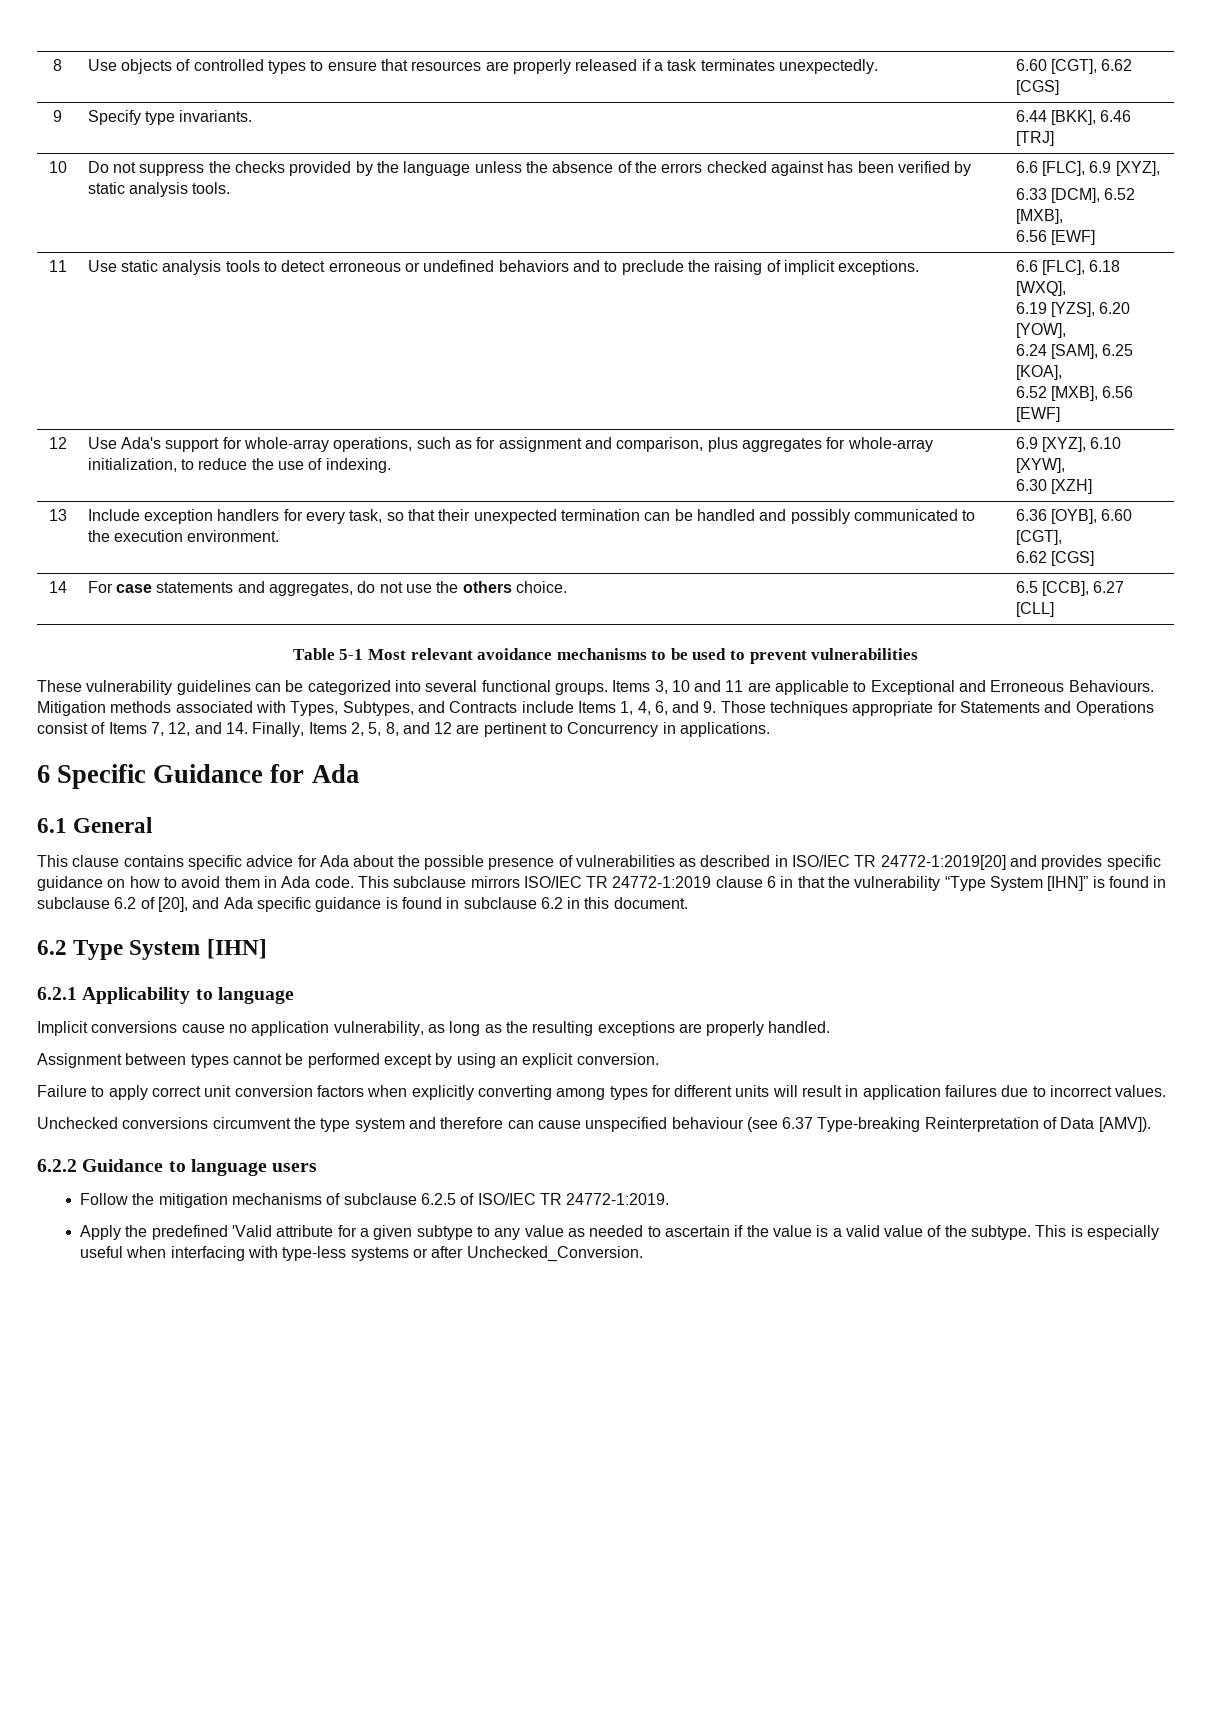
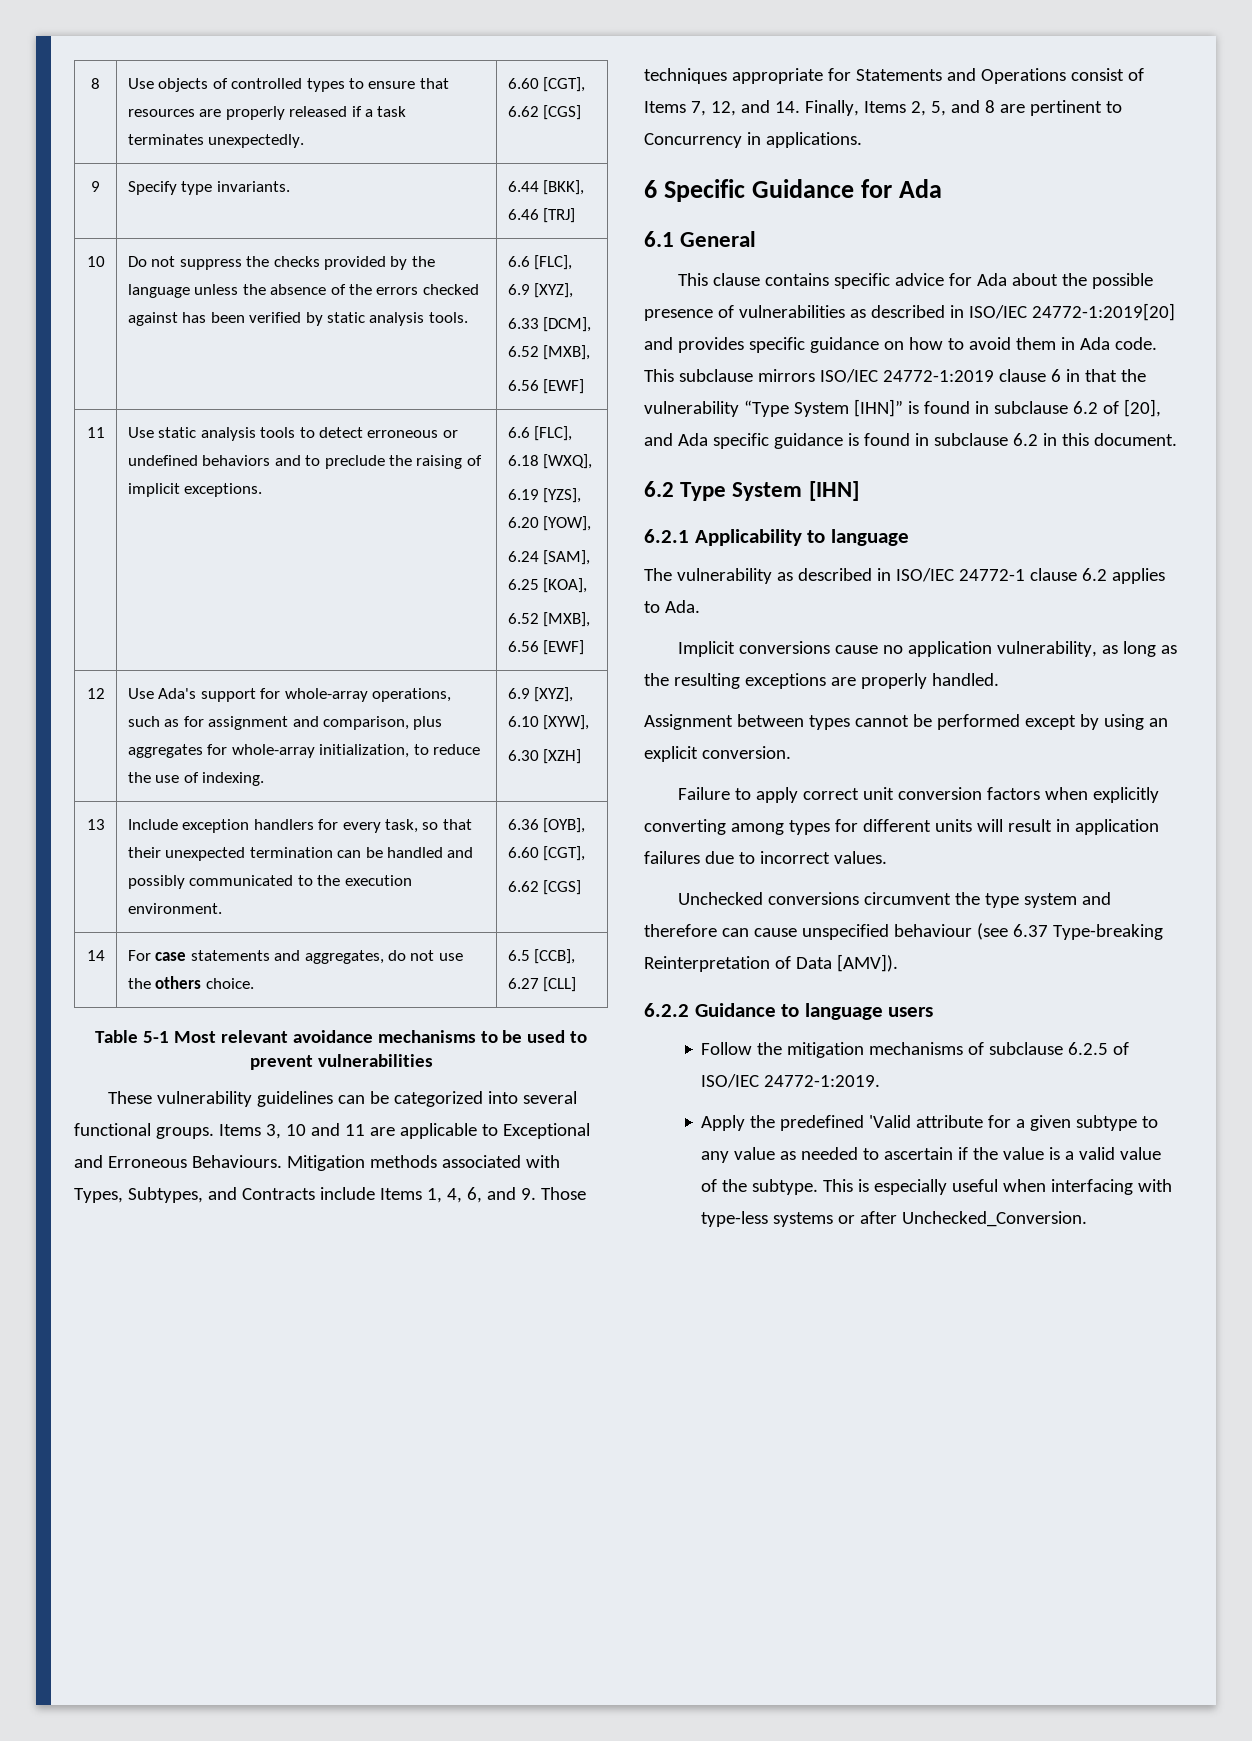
[385,722,453,736] 8, and 12 -> [950,100,995,113] and 8
[854,855,877,867] TR -> (1027, 312) none
[586,876,609,888] TR -> (878, 376) none
(294, 995) none -> [644,568,1165,584] [644,600,700,613] // The vulnerability as described in ISO/IEC 24772-1 clause 6.2 applies to Ada.
[539,1193,562,1205] TR -> (760, 1081) none

